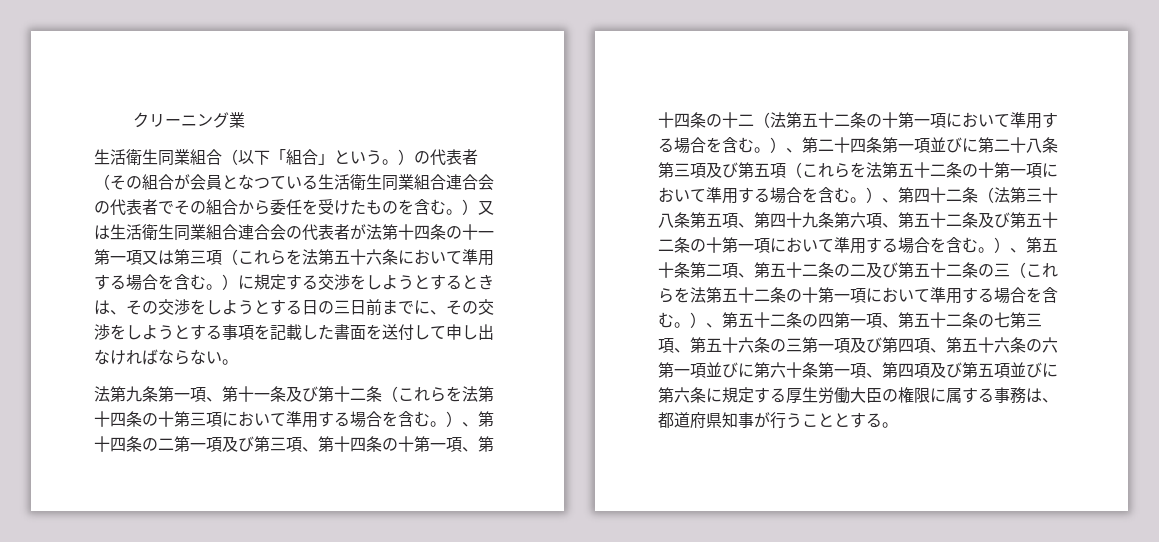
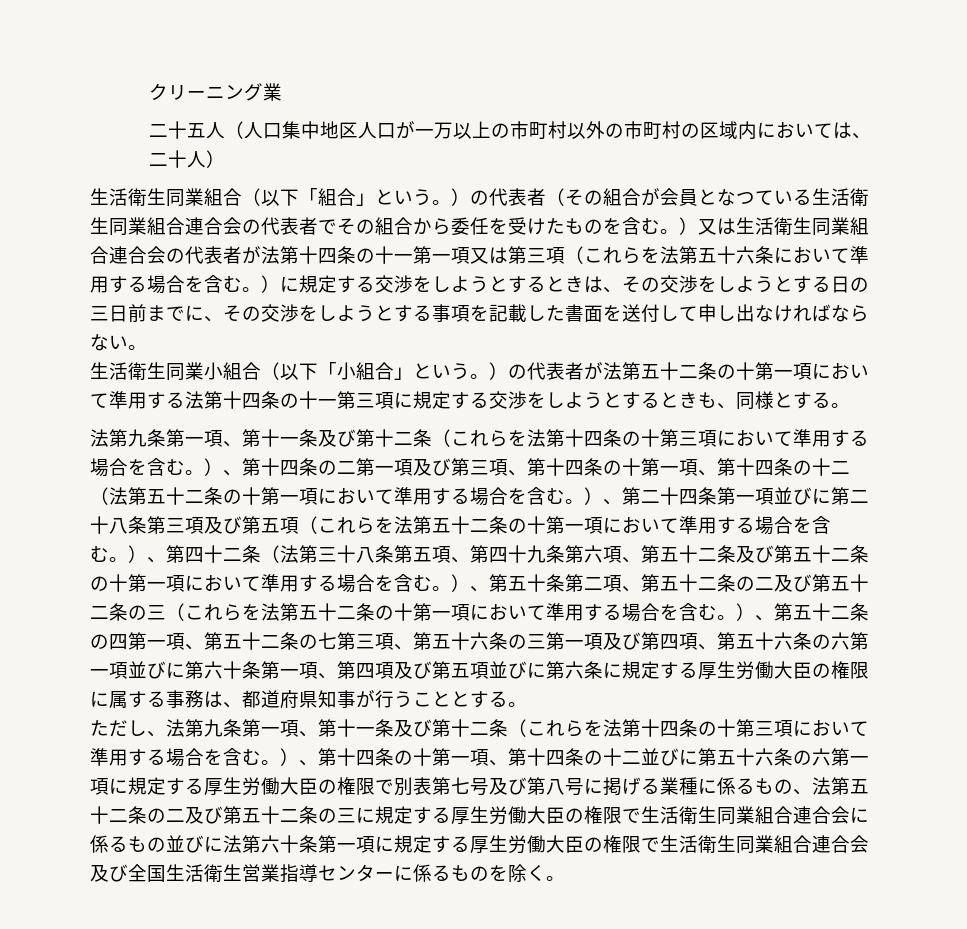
(246, 120) none -> [148,121,871,140] [148,150,225,168] // 二十五人（人口集中地区人口が一万以上の市町村以外の市町村の区域内においては、二十人）
(238, 362) none -> [90,362,869,381] [90,391,850,410] // 生活衛生同業小組合（以下「小組合」という。）の代表者が法第五十二条の十第一項において準用する法第十四条の十一第三項に規定する交渉をしようとするときも、同様とする。
(898, 425) none -> [90,719,869,737] [90,748,869,767] [90,777,869,796] [90,806,869,825] [90,835,869,854] [90,864,565,883] // ただし、法第九条第一項、第十一条及び第十二条（これらを法第十四条の十第三項において準用する場合を含む。）、第十四条の十第一項、第十四条の十二並びに第五十六条の六第一項に規定する厚生労働大臣の権限で別表第七号及び第八号に掲げる業種に係るもの、法第五十二条の二及び第五十二条の三に規定する厚生労働大臣の権限で生活衛生同業組合連合会に係るもの並びに法第六十条第一項に規定する厚生労働大臣の権限で生活衛生同業組合連合会及び全国生活衛生営業指導センターに係るものを除く。

